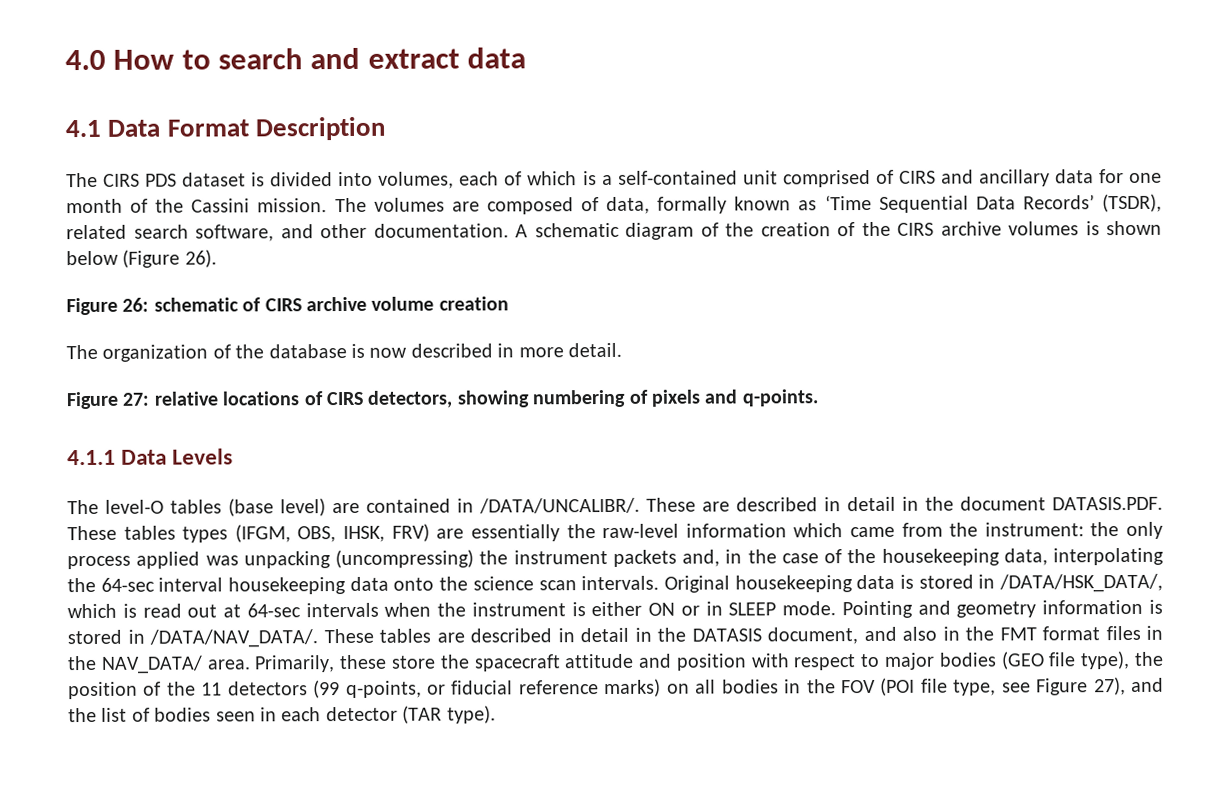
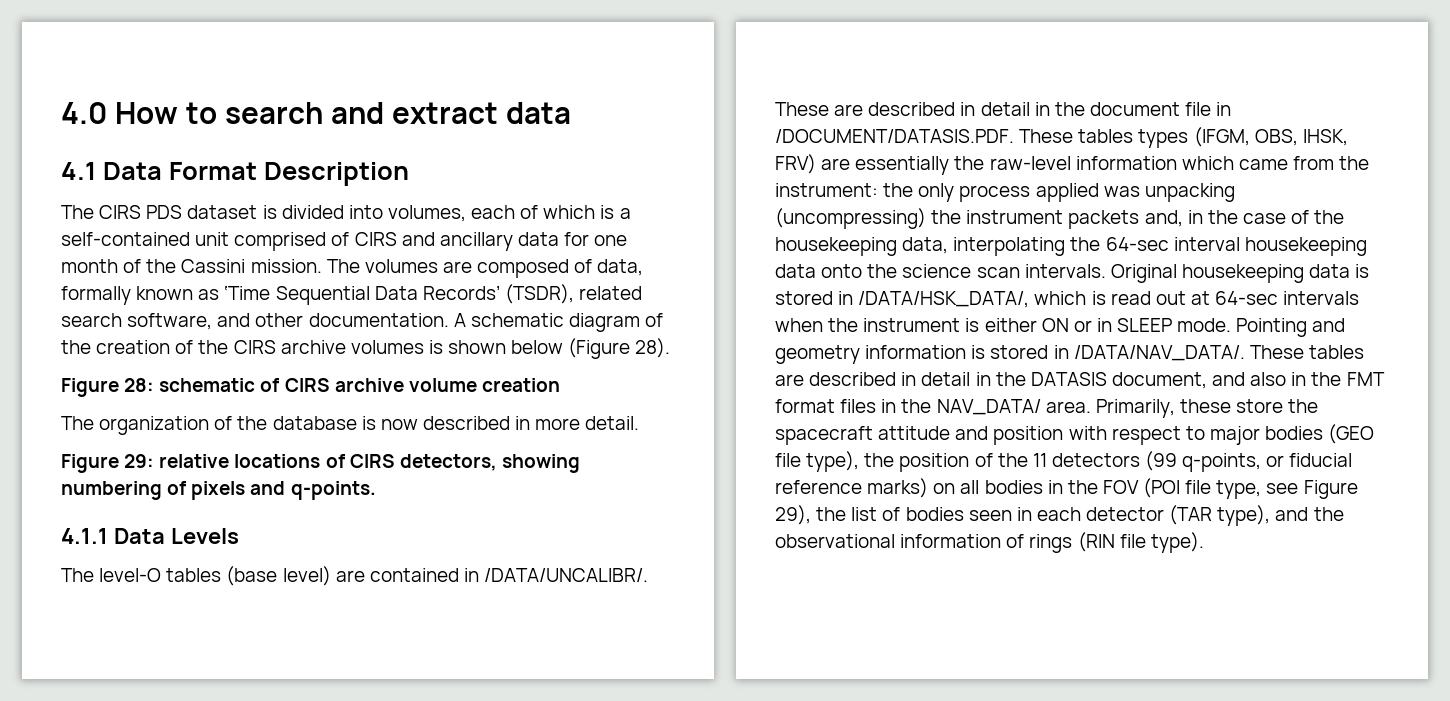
[184,249,217,268] [66,297,150,316] 26). // Figure 26: -> [635,338,671,358] [61,378,155,397] 28). // Figure 28:
[122,392,150,406] 27: -> [124,454,155,468] 29:
[1052,496,1163,511] DATASIS.PDF. -> [1185,102,1232,116] [775,129,1014,143] file in /DOCUMENT/DATASIS.PDF.
[1093,677,1164,696] 27), and -> [775,505,811,525] 29),
(443, 714) none -> [1217,505,1344,526] [775,532,1146,553] type), and the observational information of rings (RIN file

